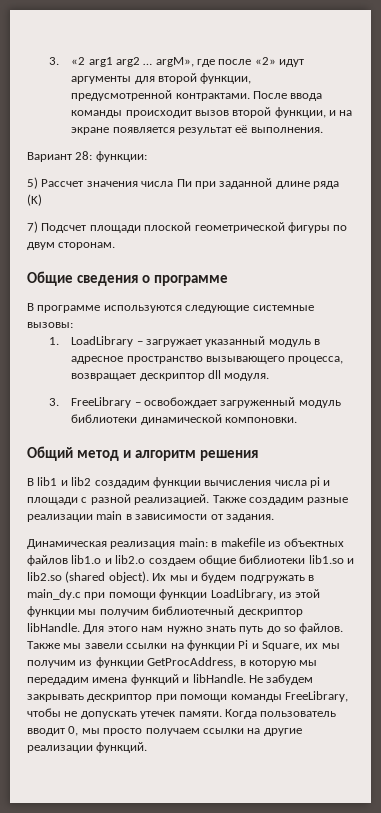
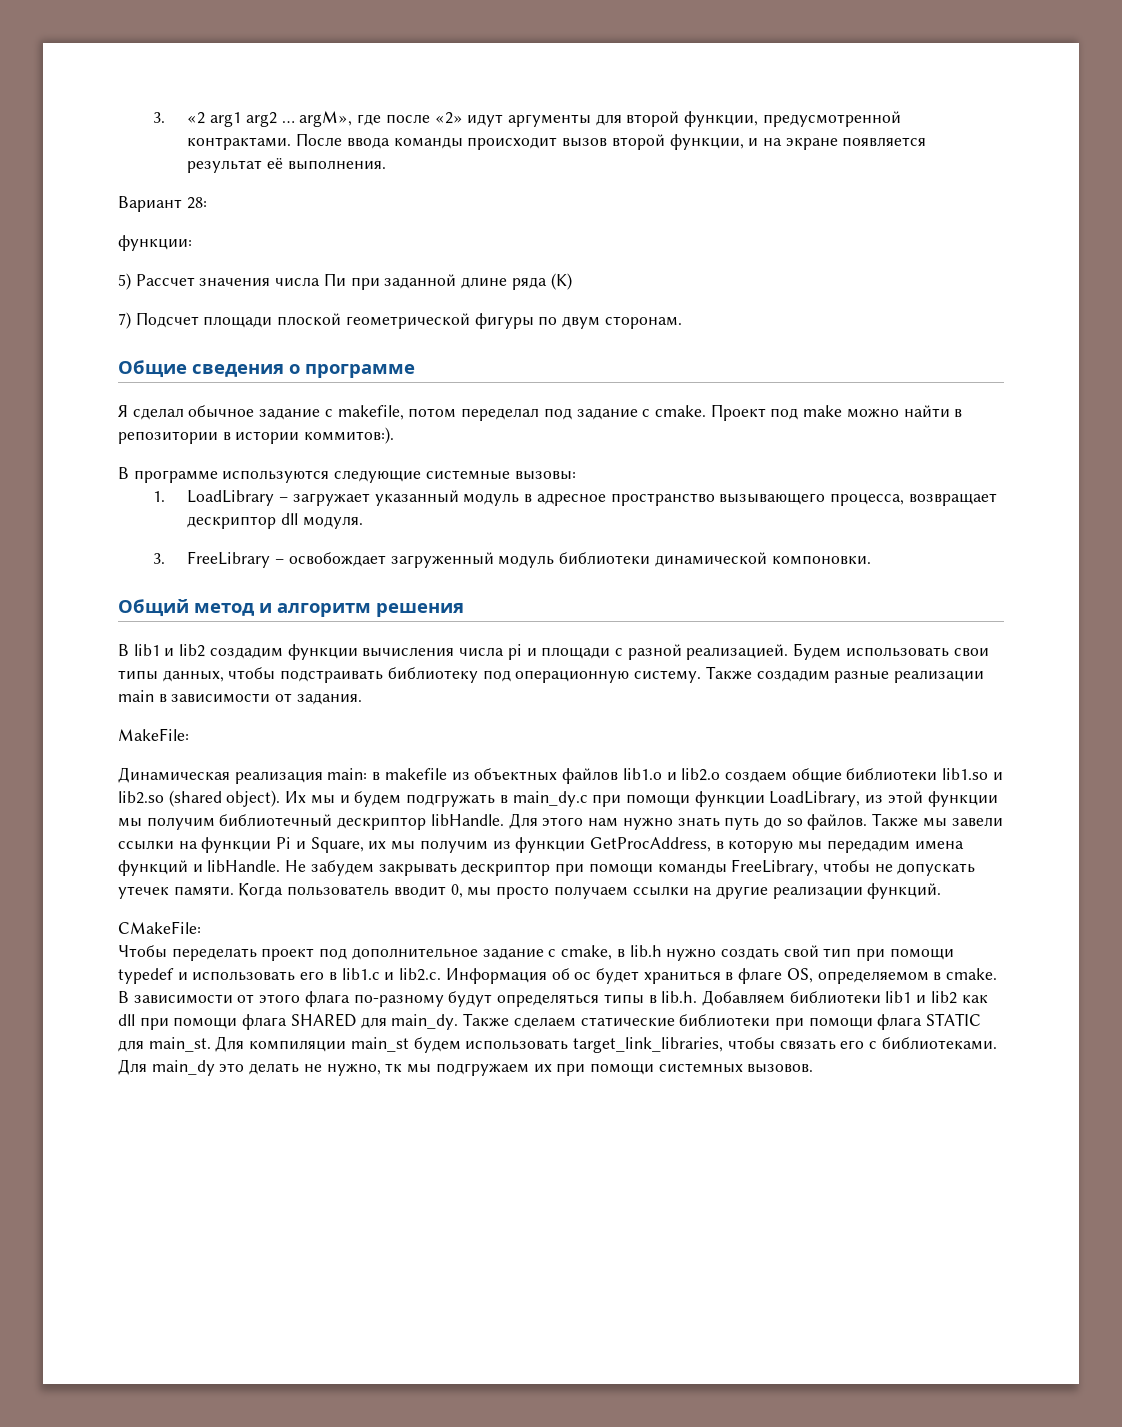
(93, 155) none -> (207, 203) //
(228, 280) none -> [118,404,963,421] [118,427,395,444] // Я сделал обычное задание с makefile, потом переделал под задание с cmake. Проект под make можно найти в репозитории в истории коммитов:).
(210, 499) none -> [793,643,989,660] [118,667,702,683] Будем использовать свои типы данных, чтобы подстраивать библиотеку под операционную систему.
(274, 518) none -> [118,728,189,741] // MakeFile:
(148, 747) none -> [118,921,201,934] [118,945,954,961] [118,968,998,984] [118,990,988,1007] [118,1013,982,1030] [118,1036,997,1053] [118,1059,814,1076] // CMakeFile: // Чтобы переделать проект под дополнительное задание с cmake, в lib.h нужно создать свой тип при помощи typedef и использовать его в lib1.c и lib2.c. Информация об ос будет храниться в флаге OS, определяемом в cmake. В зависимости от этого флага по-разному будут определяться типы в lib.h. Добавляем библиотеки lib1 и lib2 как dll при помощи флага SHARED для main_dy. Также сделаем статические библиотеки при помощи флага STATIC для main_st. Для компиляции main_st будем использовать target_link_libraries, чтобы связать его с библиотеками. Для main_dy это делать не нужно, тк мы подгружаем их при помощи системных вызовов.

